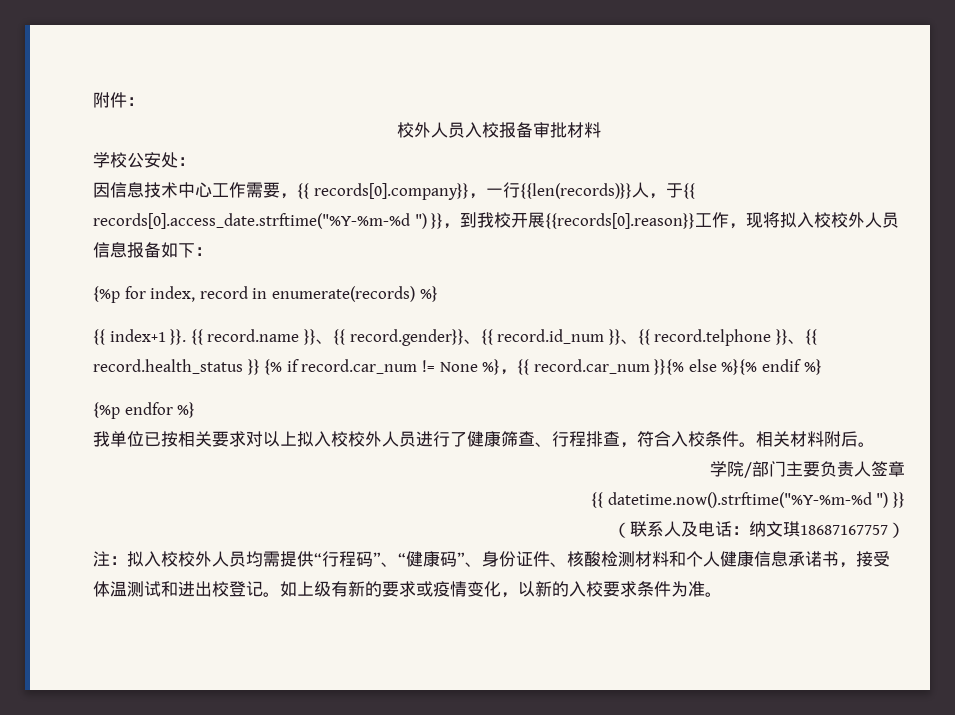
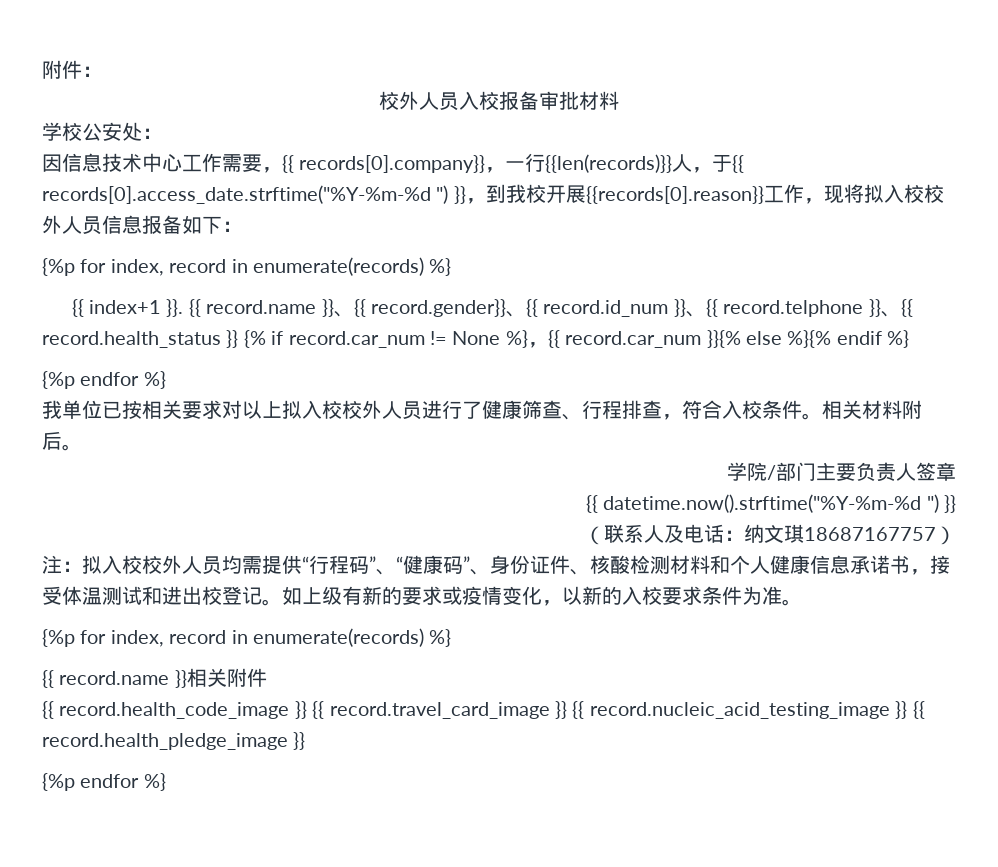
(722, 594) none -> [42,628,452,647] [42,668,267,688] [42,701,925,719] [42,732,306,750] [42,773,166,791] // {%p for index, record in enumerate(records) %} // {{ record.name }}相关附件 // {{ record.health_code_image }} {{ record.travel_card_image }} {{ record.nucleic_acid_testing_image }} {{ record.health_pledge_image }} // {%p endfor %}

